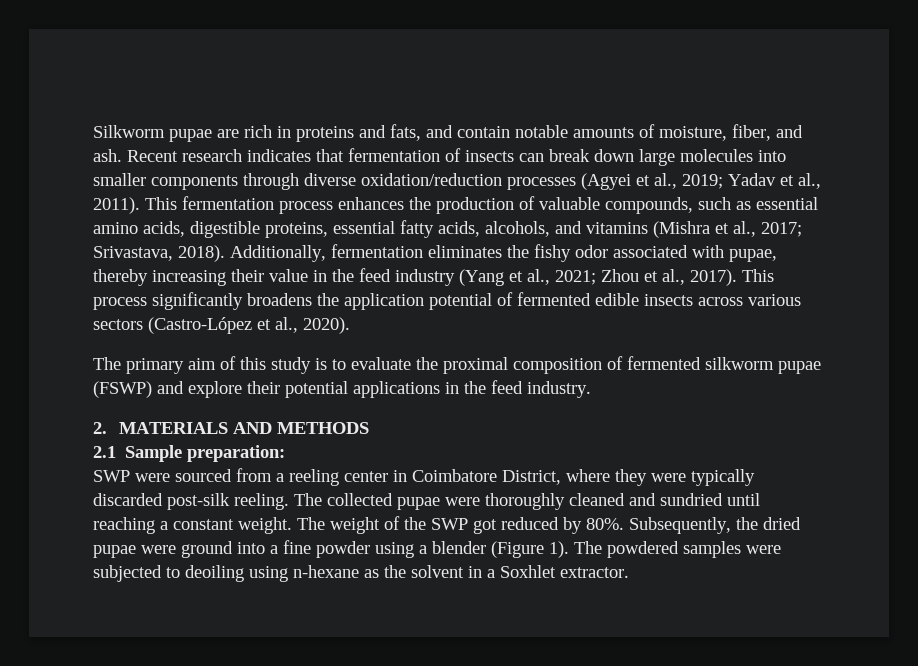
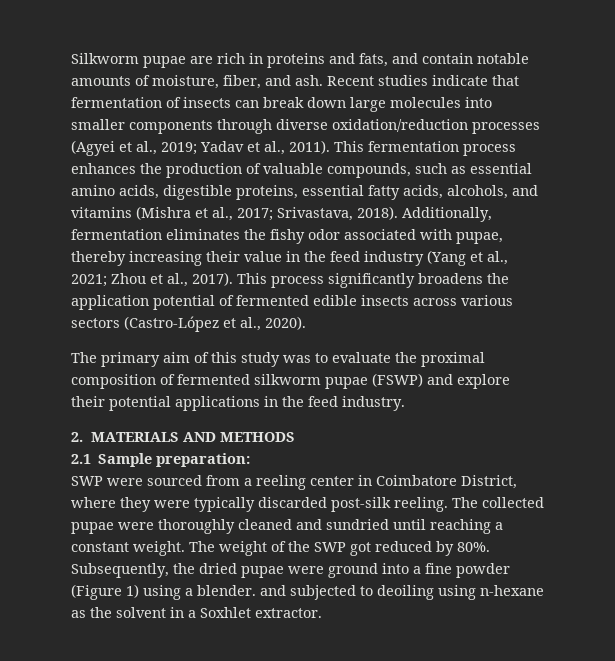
[182,149,311,162] research indicates -> [378,75,488,86] studies indicate
[315,358,327,370] is -> [283,355,311,363] was
[375,541,781,558] using a blender (Figure 1). The powdered samples were -> [71,584,286,600] (Figure 1) using a blender. and

